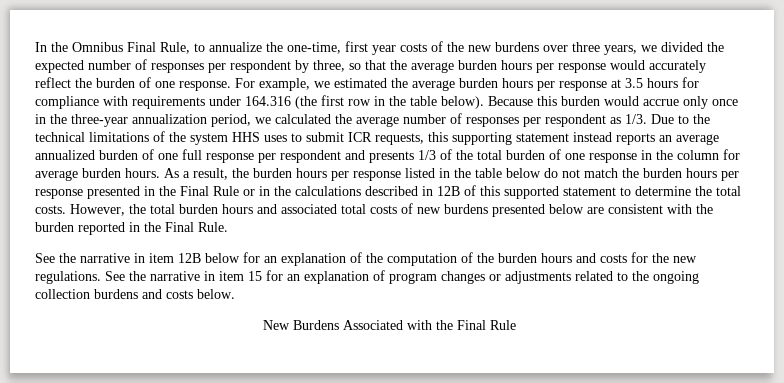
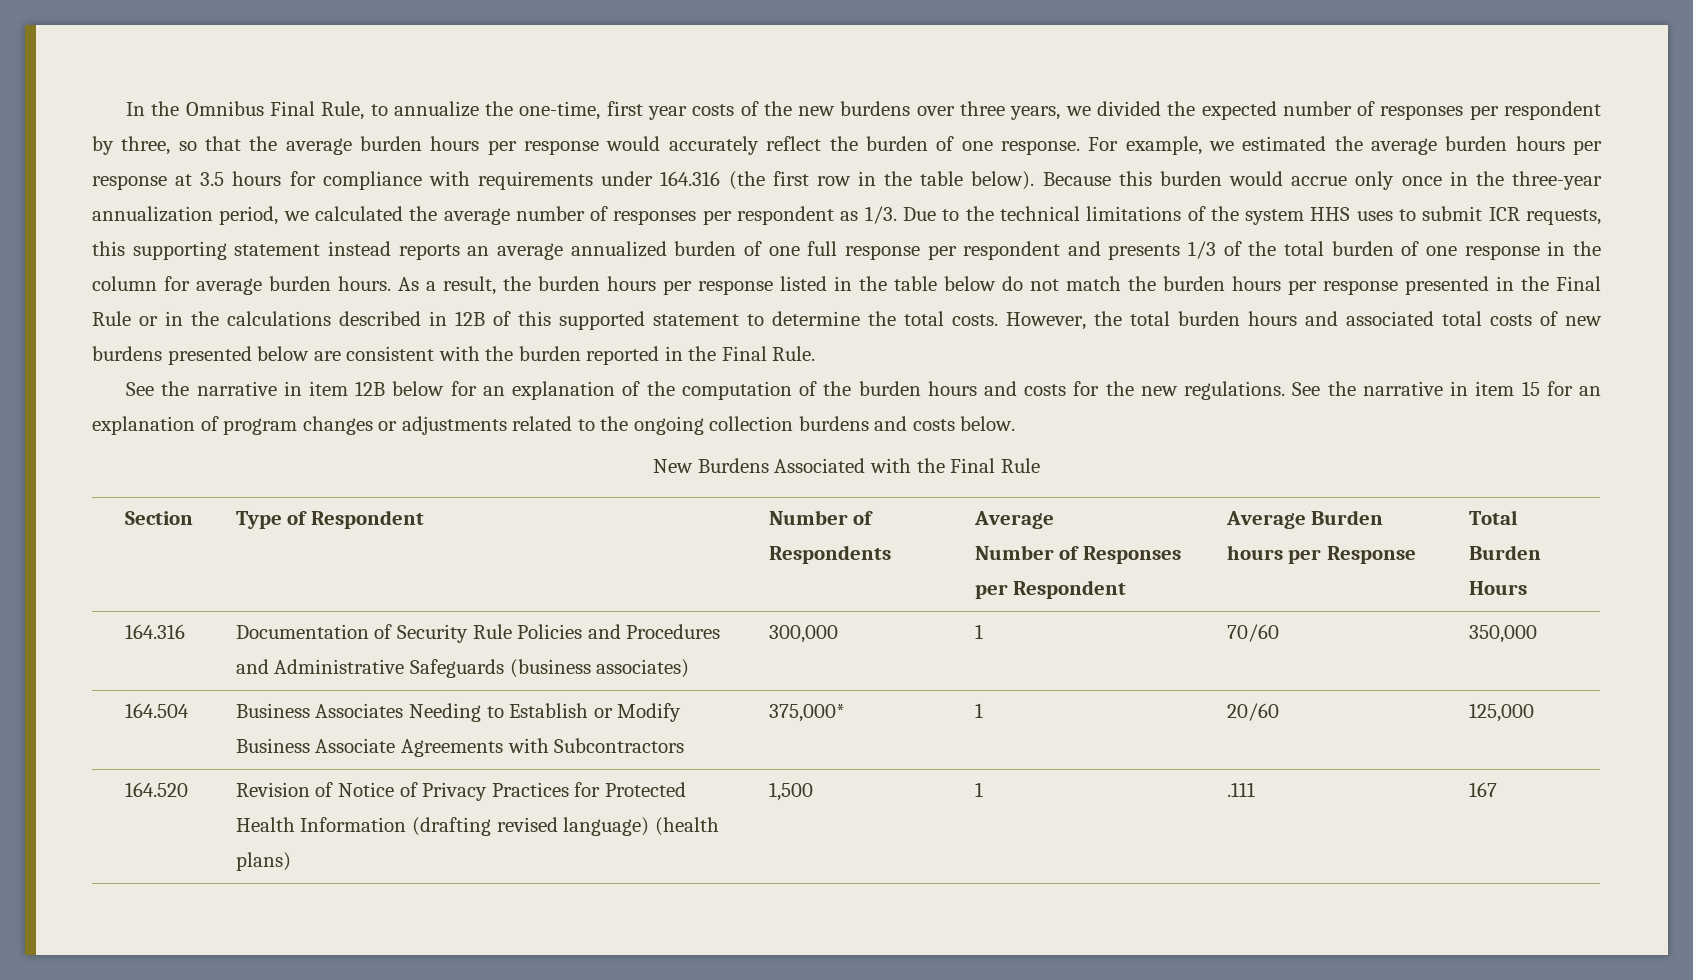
(516, 325) none -> [124,511,193,525] [235,510,424,529] [768,510,874,525] [768,545,891,564] [973,511,1054,529] [974,545,1181,564] [974,580,1127,599] [1225,510,1384,529] [1226,545,1416,564] [1468,510,1518,525] [1468,545,1541,560] [1468,581,1527,595] [124,624,185,639] [235,624,721,643] [235,659,690,678] [768,625,838,643] [974,624,983,639] [1226,624,1279,642] [1468,625,1537,643] [124,703,189,718] [235,703,682,722] [235,738,685,757] [768,704,845,722] [974,703,983,718] [1226,703,1279,721] [1468,703,1534,722] [124,782,188,797] [235,782,686,801] [235,817,719,836] [235,852,291,871] [768,782,813,801] [974,782,983,797] [1226,782,1255,797] [1468,782,1497,797] // Section | Type of Respondent | Number of Respondents | Average // Number of Responses per Respondent | Average Burden hours per Response | Total Burden Hours // 164.316 | Documentation of Security Rule Policies and Procedures and Administrative Safeguards (business associates) | 300,000 | 1 | 70/60 | 350,000 // 164.504 | Business Associates Needing to Establish or Modify Business Associate Agreements with Subcontractors | 375,000* | 1 | 20/60 | 125,000 // 164.520 | Revision of Notice of Privacy Practices for Protected Health Information (drafting revised language) (health plans) | 1,500 | 1 | .111 | 167

